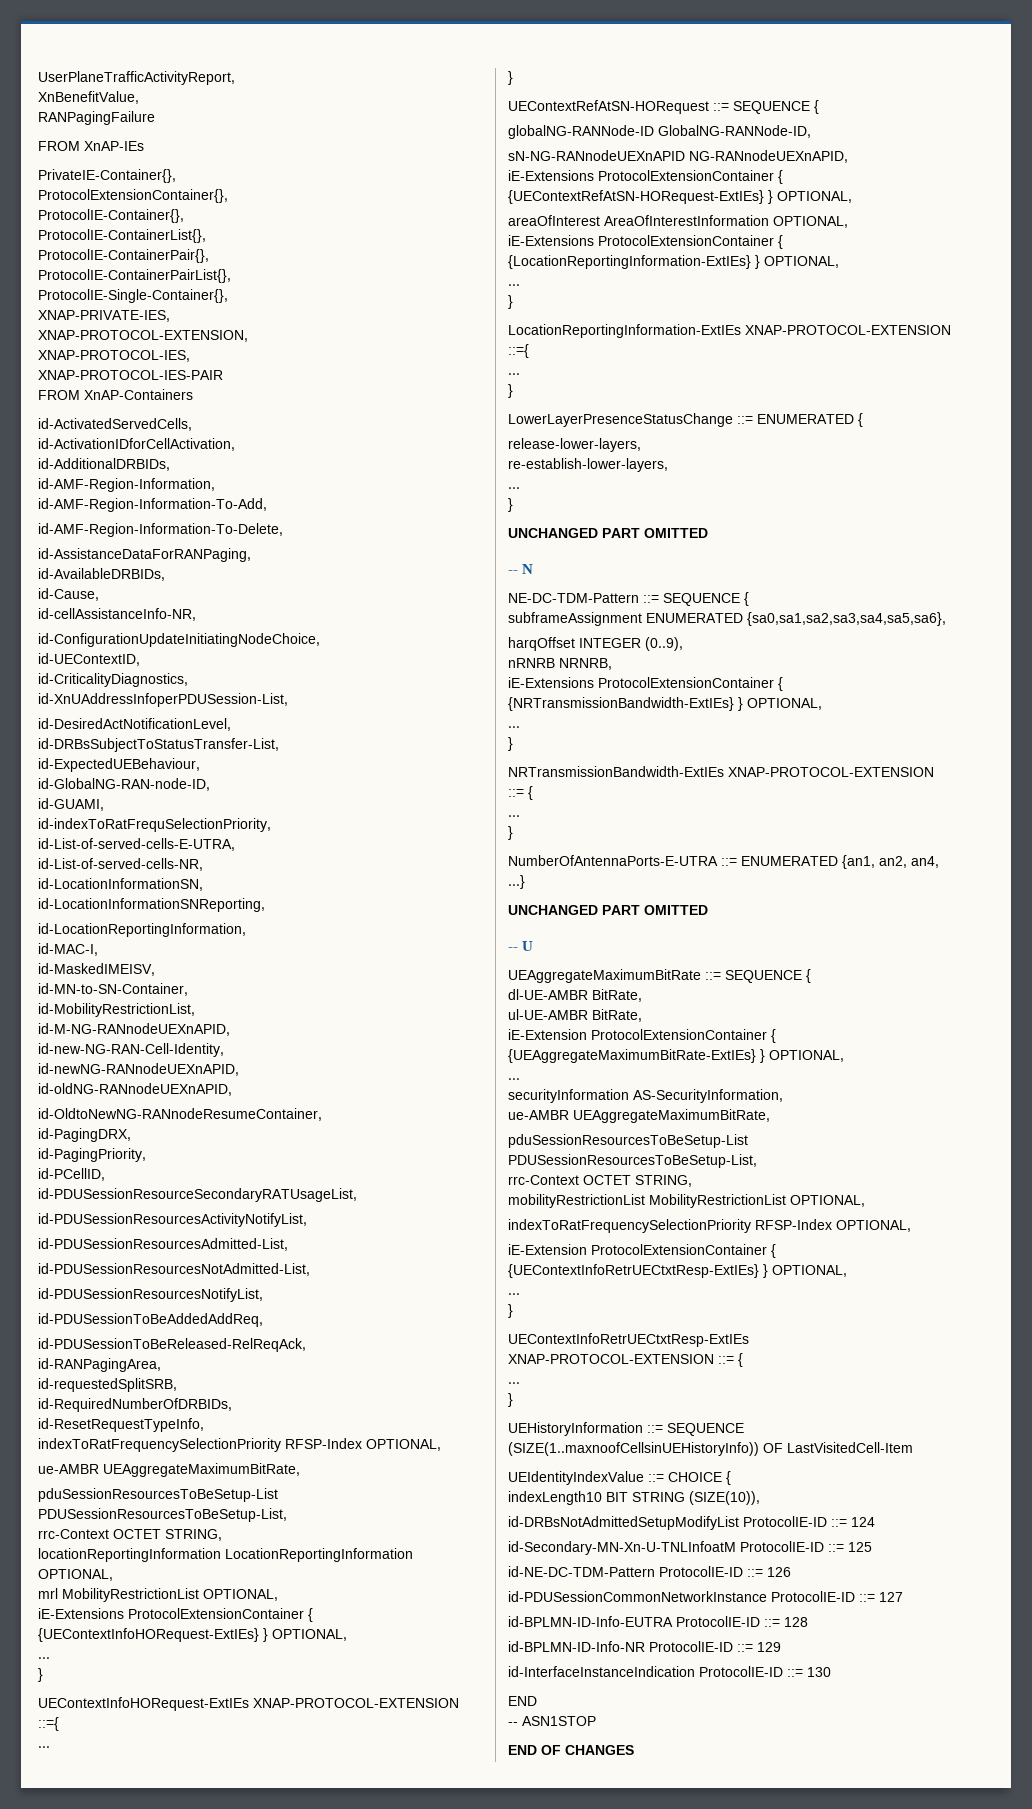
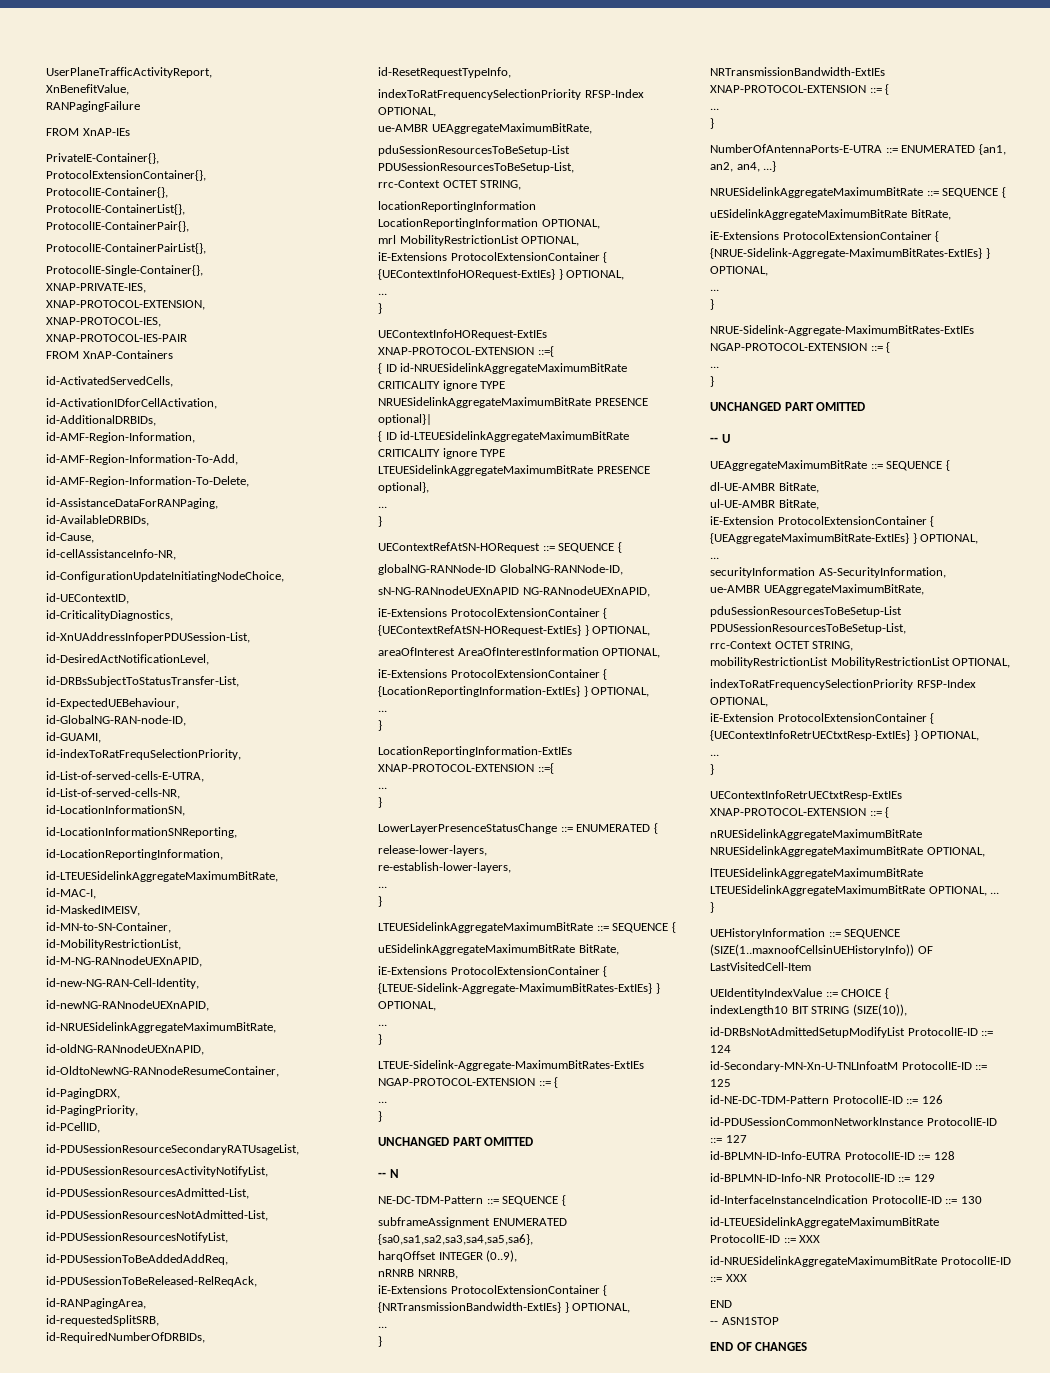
(246, 930) none -> [46,871,278,882] // id-LTEUESidelinkAggregateMaximumBitRate,
(239, 1069) none -> [46,1022,276,1033] // id-NRUESidelinkAggregateMaximumBitRate,
(59, 1724) none -> [378,363,628,374] [378,380,506,391] [378,397,648,408] [378,414,432,425] [378,431,630,442] [378,448,506,459] [378,465,650,476] [378,482,429,493] // { ID id-NRUESidelinkAggregateMaximumBitRate CRITICALITY ignore TYPE NRUESidelinkAggregateMaximumBitRate PRESENCE optional}| // { ID id-LTEUESidelinkAggregateMaximumBitRate CRITICALITY ignore TYPE LTEUESidelinkAggregateMaximumBitRate PRESENCE optional},
(513, 505) none -> [378,922,676,933] [378,944,619,955] [378,966,608,977] [378,983,660,994] [378,1001,436,1011] [378,1024,387,1026] [378,1034,382,1045] [378,1060,644,1071] [378,1077,559,1088] [378,1101,387,1103] [378,1111,382,1122] // LTEUESidelinkAggregateMaximumBitRate ::= SEQUENCE { // uESidelinkAggregateMaximumBitRate BitRate, // iE-Extensions ProtocolExtensionContainer { {LTEUE-Sidelink-Aggregate-MaximumBitRates-ExtIEs} } OPTIONAL, // ... // } // LTEUE-Sidelink-Aggregate-MaximumBitRates-ExtIEs NGAP-PROTOCOL-EXTENSION ::= { // ... // }
(525, 882) none -> [710,187,1006,198] [710,209,951,220] [710,231,940,242] [710,248,990,259] [710,266,768,276] [710,289,719,291] [710,299,714,310] [710,325,974,336] [710,342,891,353] [710,366,719,368] [710,376,714,387] // NRUESidelinkAggregateMaximumBitRate ::= SEQUENCE { // uESidelinkAggregateMaximumBitRate BitRate, // iE-Extensions ProtocolExtensionContainer { {NRUE-Sidelink-Aggregate-MaximumBitRates-ExtIEs} } OPTIONAL, // ... // } // NRUE-Sidelink-Aggregate-MaximumBitRates-ExtIEs NGAP-PROTOCOL-EXTENSION ::= { // ... // }
(743, 1360) none -> [710,829,922,840] [710,846,985,857] [710,868,923,879] [710,885,987,896] nRUESidelinkAggregateMaximumBitRate NRUESidelinkAggregateMaximumBitRate OPTIONAL, // lTEUESidelinkAggregateMaximumBitRate LTEUESidelinkAggregateMaximumBitRate OPTIONAL,
(831, 1672) none -> [710,1217,939,1228] [710,1234,821,1243] [710,1256,1011,1267] [710,1274,747,1282] // id-LTEUESidelinkAggregateMaximumBitRate ProtocolIE-ID ::= XXX // id-NRUESidelinkAggregateMaximumBitRate ProtocolIE-ID ::= XXX

